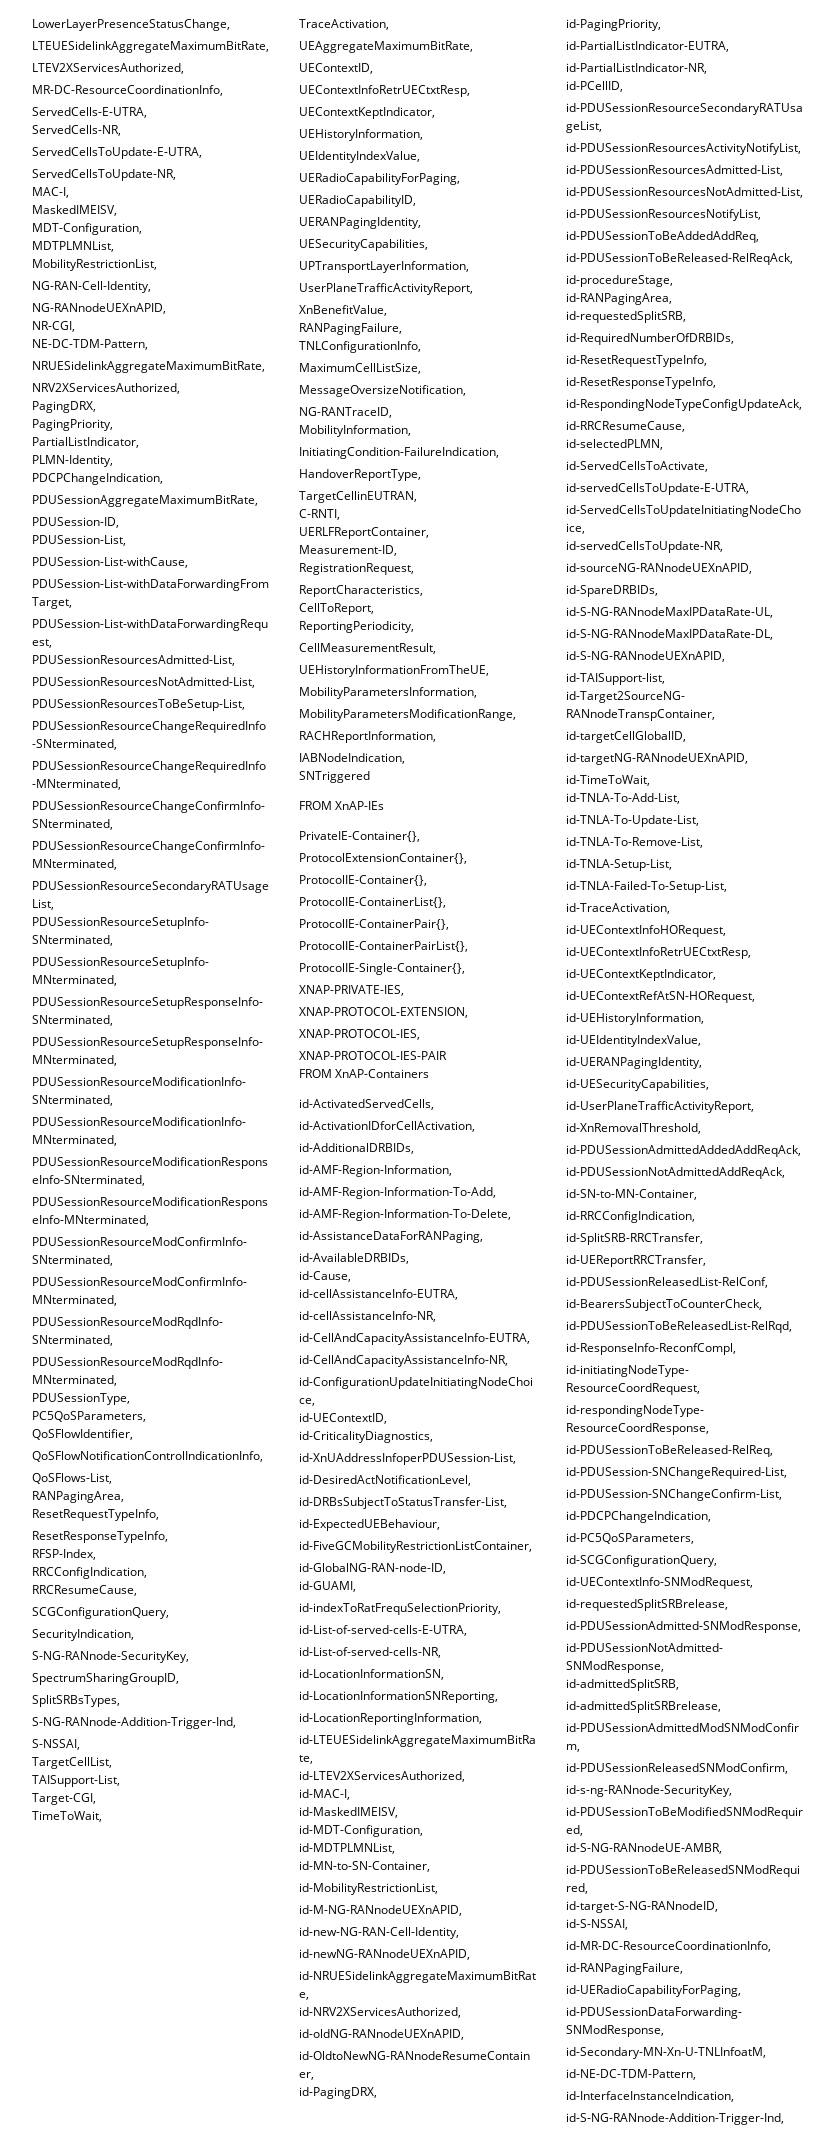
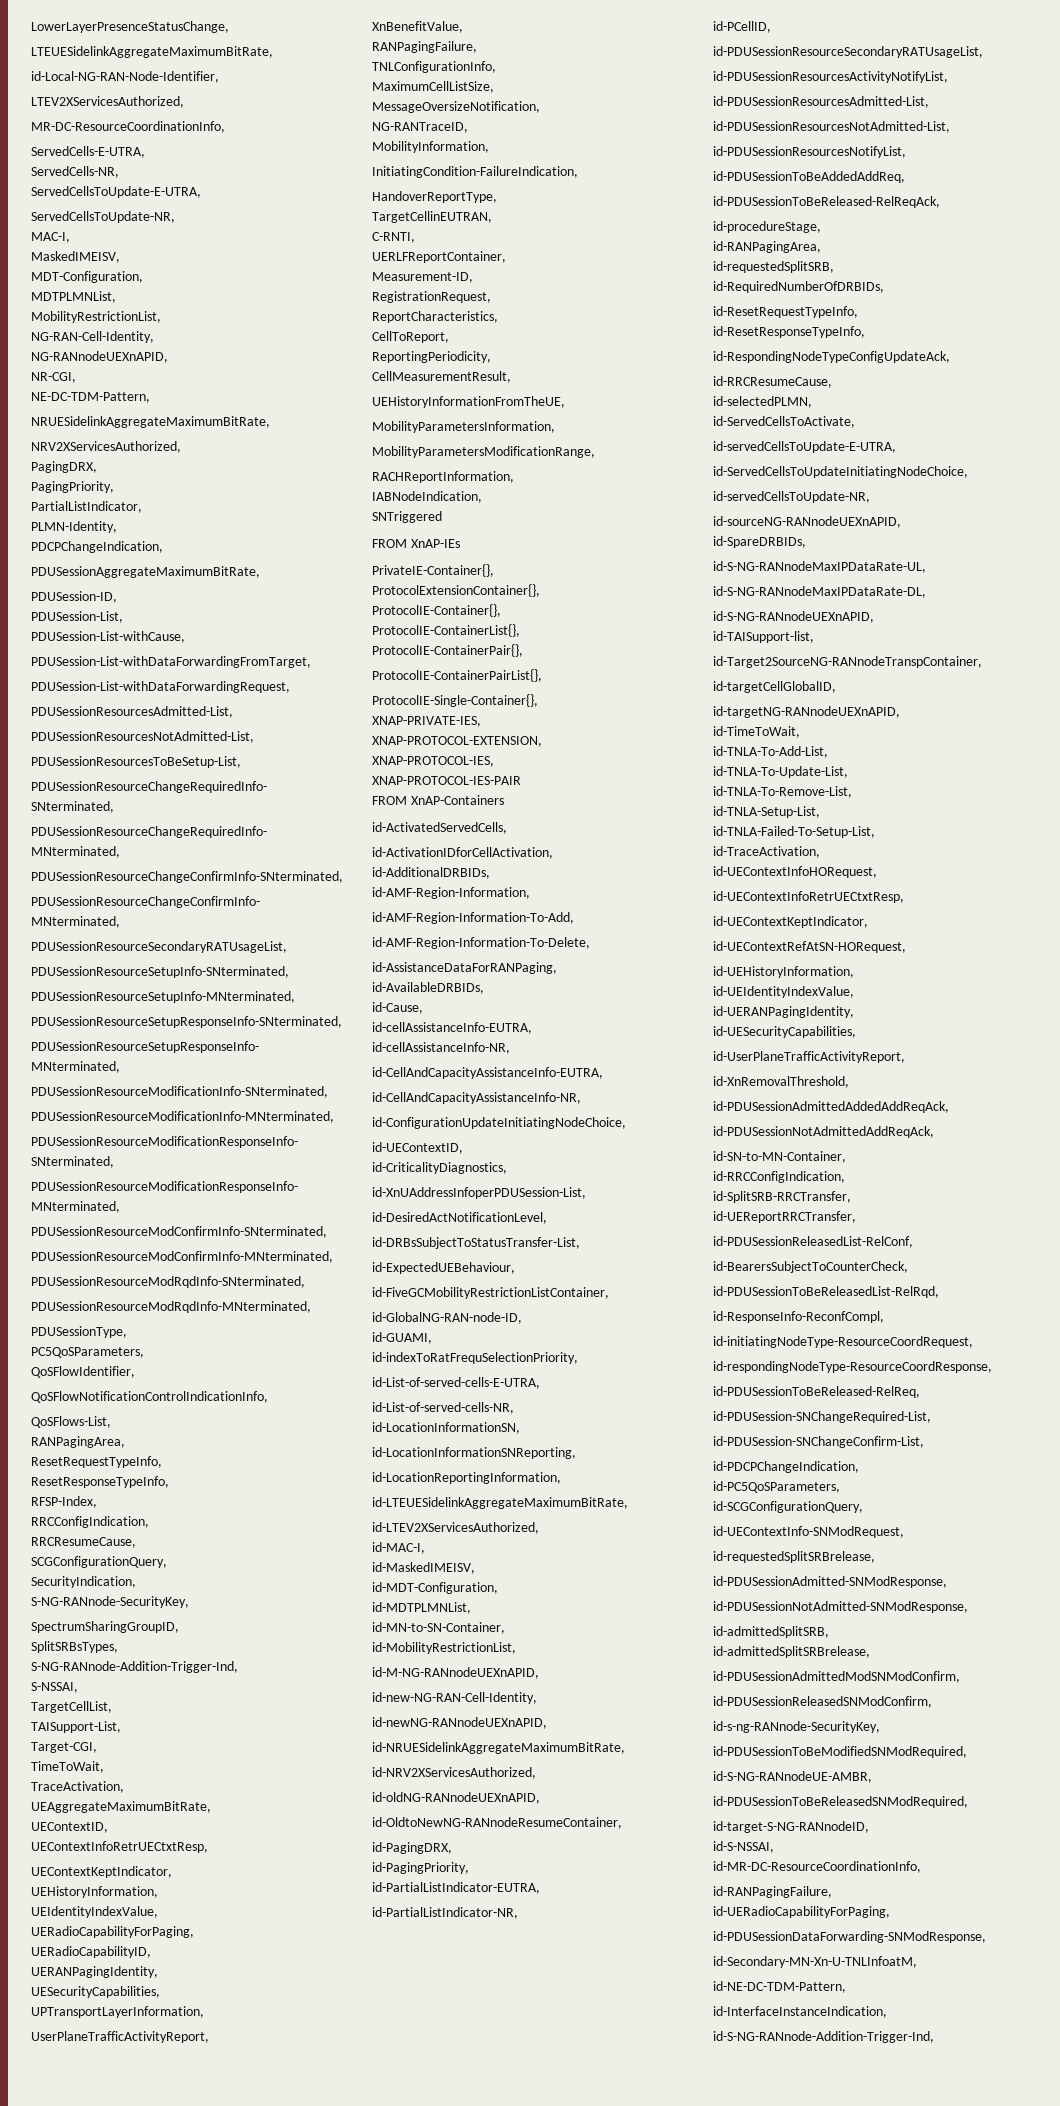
(269, 47) none -> [31,71,219,83] // id-Local-NG-RAN-Node-Identifier,

